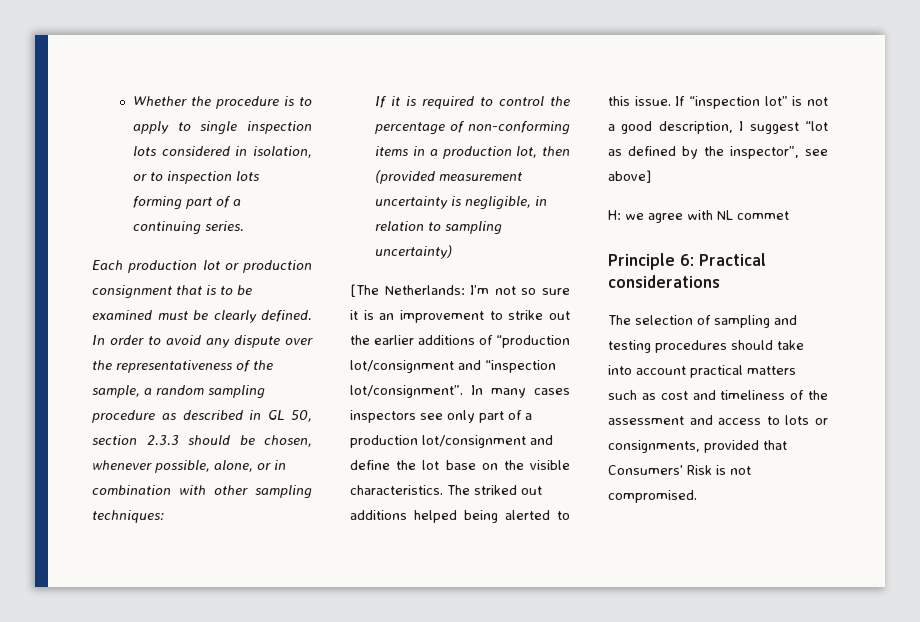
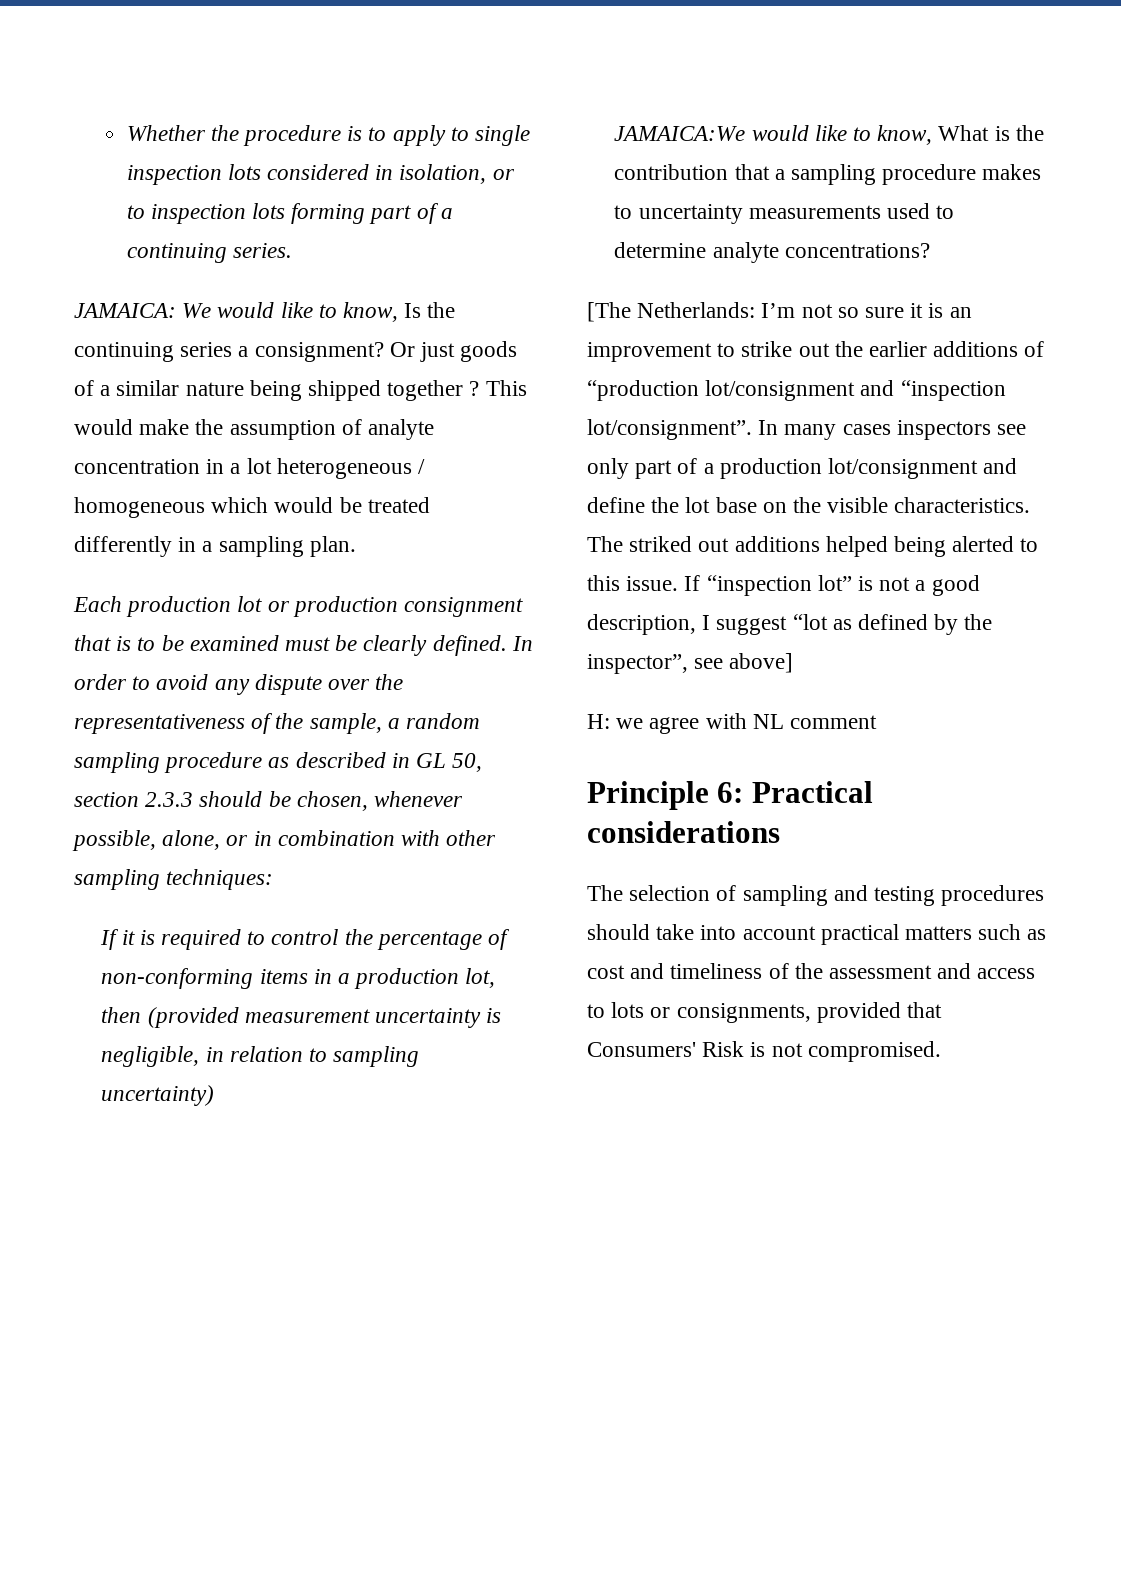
(245, 226) none -> [74,302,456,322] [74,341,518,362] [74,380,527,401] [74,419,435,440] [74,458,426,479] [74,497,430,518] [74,536,356,557] // JAMAICA: We would like to know, Is the continuing series a consignment? Or just goods of a similar nature being shipped together ? This would make the assumption of analyte concentration in a lot heterogeneous / homogeneous which would be treated differently in a sampling plan.
(453, 252) none -> [614,125,1044,145] [614,164,1042,185] [614,203,955,224] [614,242,930,263] // JAMAICA:We would like to know, What is the contribution that a sampling procedure makes to uncertainty measurements used to determine analyte concentrations?
[737,211,789,220] commet -> [790,715,878,729] comment

